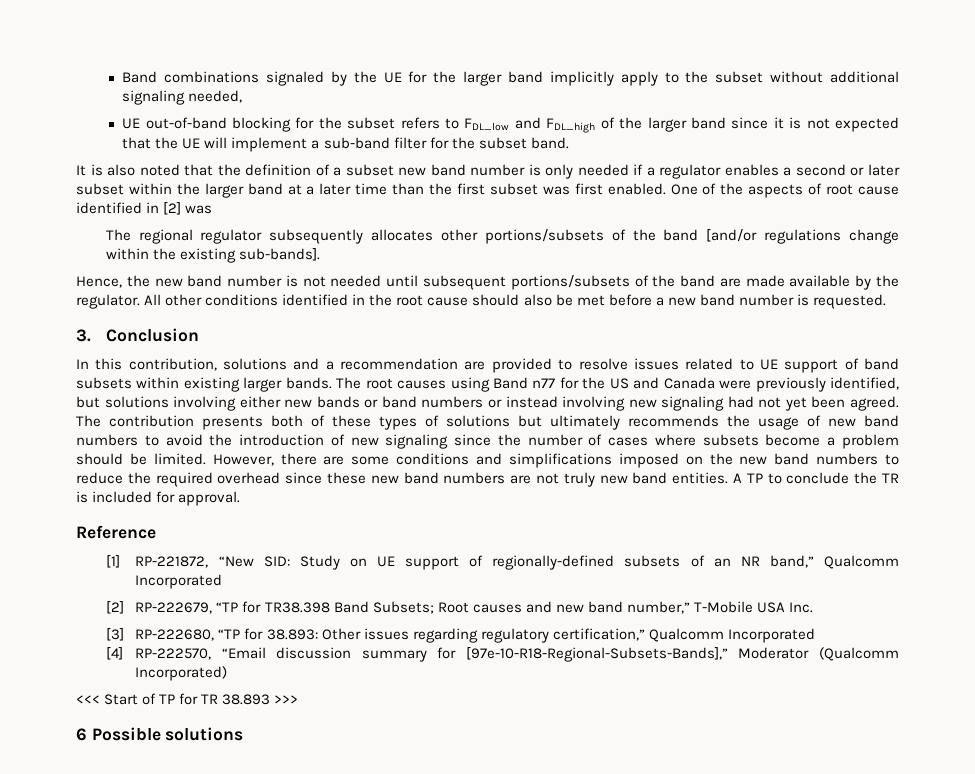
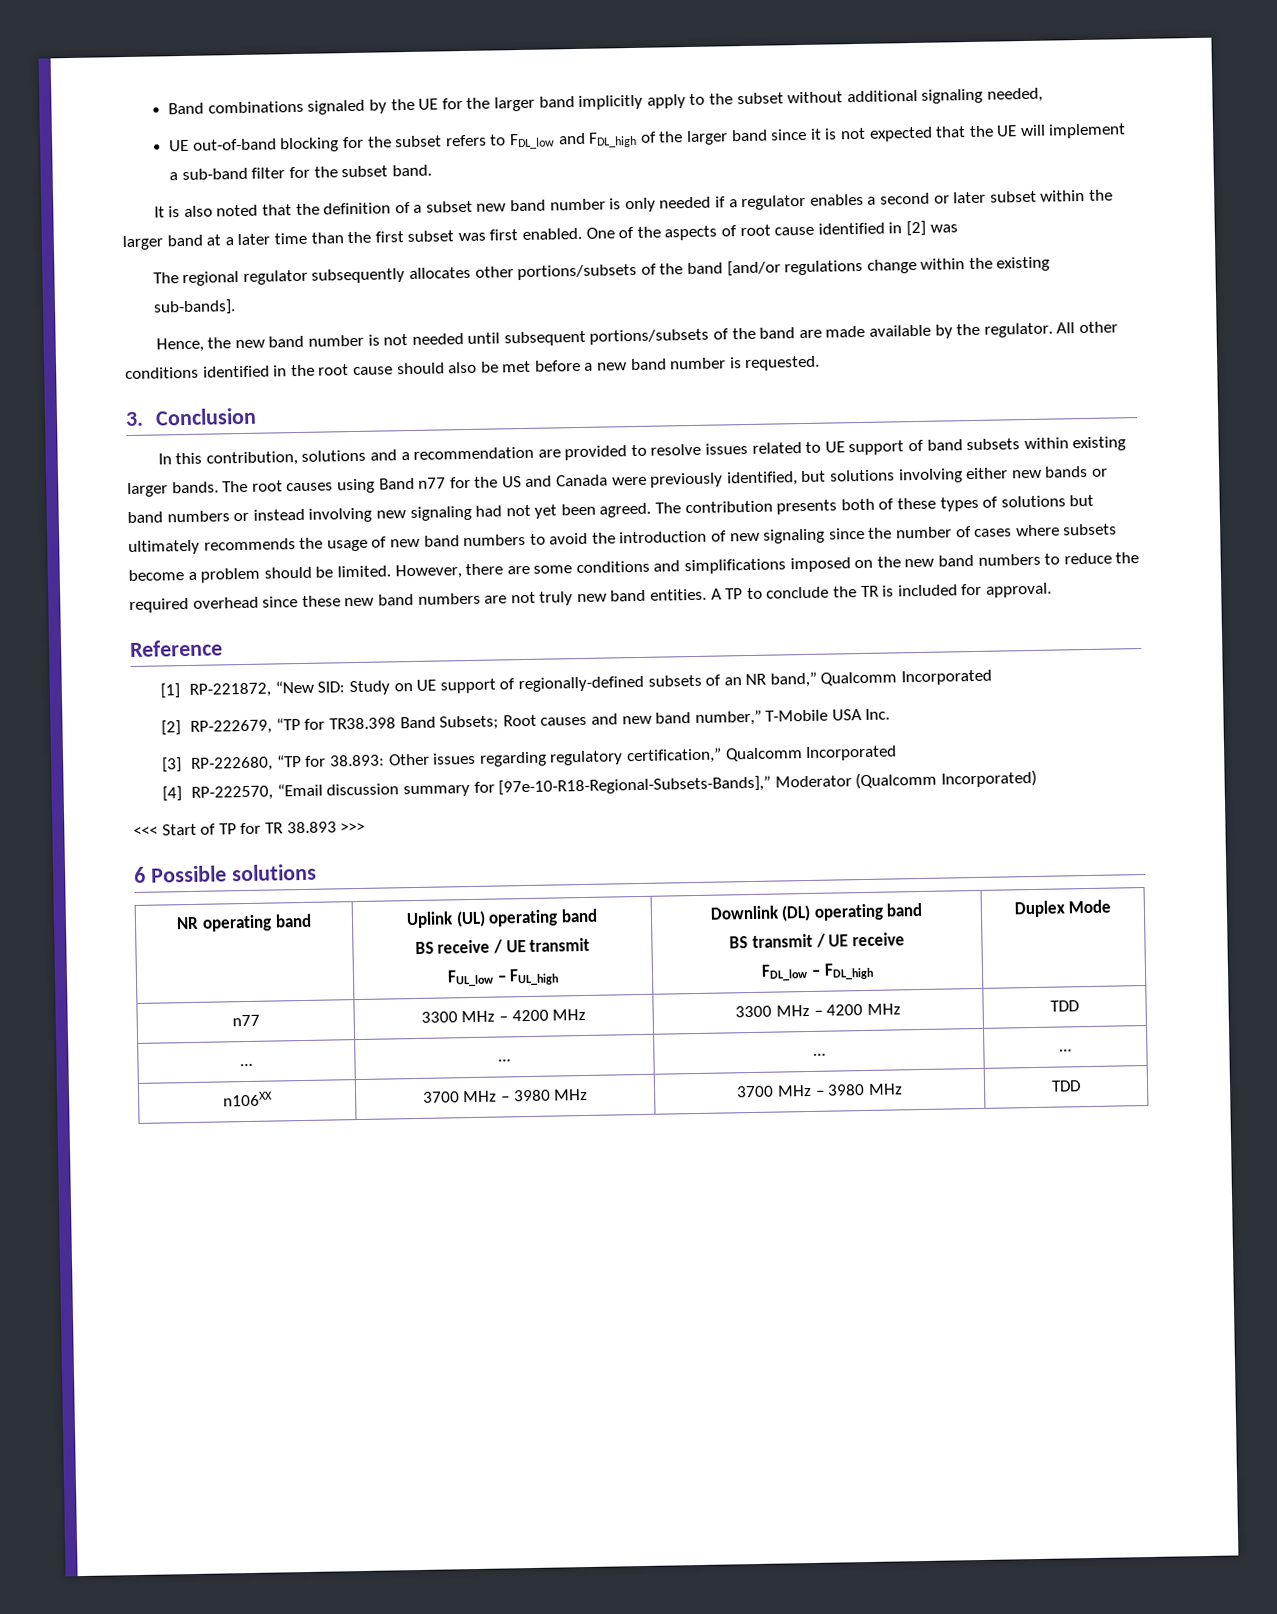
(244, 734) none -> [176,913,312,932] [406,908,598,929] [414,937,591,955] [446,968,560,987] [709,902,923,922] [729,932,905,949] [761,962,874,981] [1013,899,1112,918] [231,1014,260,1027] [420,1008,587,1023] [735,1003,901,1018] [1050,1000,1079,1012] [240,1063,253,1067] [497,1059,511,1062] [812,1053,826,1056] [1059,1049,1072,1052] [223,1091,273,1107] [422,1088,589,1103] [736,1083,903,1098] [1051,1080,1081,1092] // NR operating band | Uplink (UL) operating band // BS receive / UE transmit // FUL_low – FUL_high | Downlink (DL) operating band // BS transmit / UE receive // FDL_low – FDL_high | Duplex Mode // n77 | 3300 MHz – 4200 MHz | 3300 MHz – 4200 MHz | TDD // … | … | … | … // n106XX | 3700 MHz – 3980 MHz | 3700 MHz – 3980 MHz | TDD

